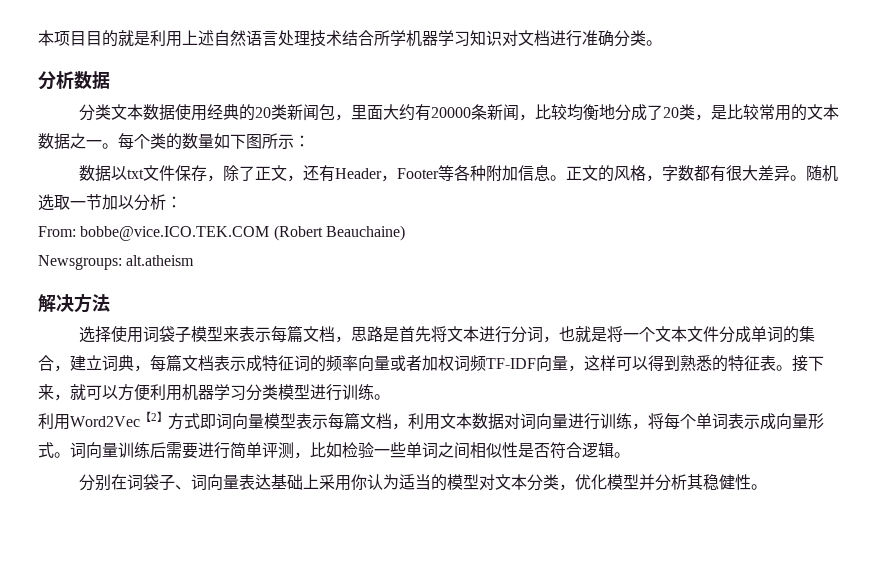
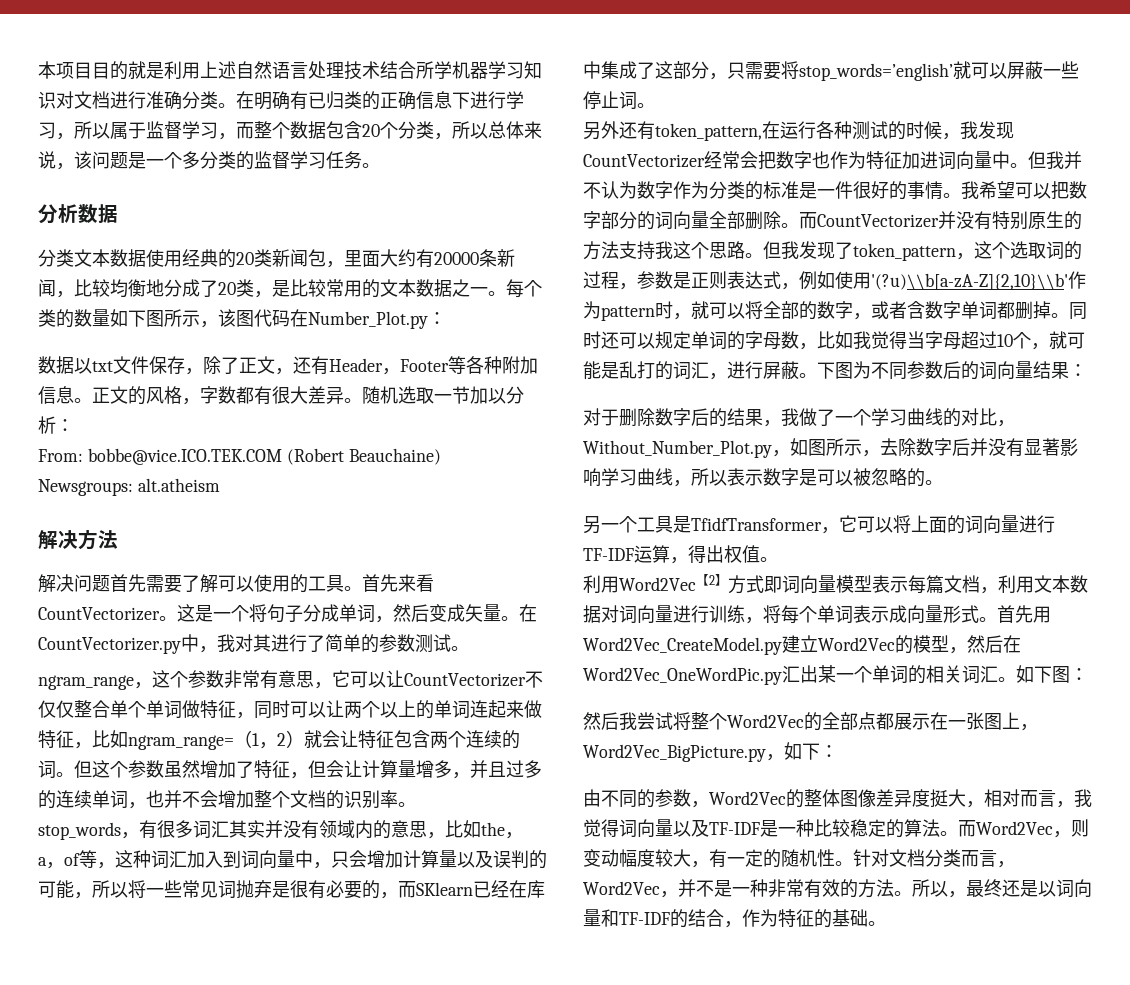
(662, 43) none -> [236,91,524,110] [38,121,542,140] [38,151,380,170] 在明确有已归类的正确信息下进行学习，所以属于监督学习，而整个数据包含20个分类，所以总体来说，该问题是一个多分类的监督学习任务。
(294, 141) none -> [200,309,428,329] ，该图代码在Number_Plot.py
[79,325,816,343] [38,354,824,372] [38,384,374,401] 选择使用词袋子模型来表示每篇文档，思路是首先将文本进行分词，也就是将一个文本文件分成单词的集合，建立词典，每篇文档表示成特征词的频率向量或者加权词频TF-IDF向量，这样可以得到熟悉的特征表。接下来，就可以方便利用机器学习分类模型进行训练 -> [38,574,434,593] [38,604,537,623] [38,634,469,654] [38,670,543,690] [38,700,542,719] [38,730,520,750] [38,760,542,779] [38,790,416,809] [38,820,523,840] [38,850,547,869] [38,880,545,899] [583,61,1079,81] [583,91,655,109] [583,121,1014,141] [583,151,1082,170] [583,181,1087,200] [583,211,1082,230] [583,241,1082,261] [583,271,1086,290] [583,301,1087,321] [583,331,1085,350] [583,361,1087,380] [583,408,1015,427] [583,438,1078,458] [583,468,943,487] [583,515,1055,534] [583,545,760,564] 解决问题首先需要了解可以使用的工具。首先来看CountVectorizer。这是一个将句子分成单词，然后变成矢量。在CountVectorizer.py中，我对其进行了简单的参数测试。 // ngram_range，这个参数非常有意思，它可以让CountVectorizer不仅仅整合单个单词做特征，同时可以让两个以上的单词连起来做特征，比如ngram_range=（1，2）就会让特征包含两个连续的词。但这个参数虽然增加了特征，但会让计算量增多，并且过多的连续单词，也并不会增加整个文档的识别率。 // stop_words，有很多词汇其实并没有领域内的意思，比如the，a，of等，这种词汇加入到词向量中，只会增加计算量以及误判的可能，所以将一些常见词抛弃是很有必要的，而SKlearn已经在库中集成了这部分，只需要将stop_words=’english’就可以屏蔽一些停止词。 // 另外还有token_pattern,在运行各种测试的时候，我发现CountVectorizer经常会把数字也作为特征加进词向量中。但我并不认为数字作为分类的标准是一件很好的事情。我希望可以把数字部分的词向量全部删除。而CountVectorizer并没有特别原生的方法支持我这个思路。但我发现了token_pattern，这个选取词的过程，参数是正则表达式，例如使用'(?u)\\b[a-zA-Z]{2,10}\\b'作为pattern时，就可以将全部的数字，或者含数字单词都删掉。同时还可以规定单词的字母数，比如我觉得当字母超过10个，就可能是乱打的词汇，进行屏蔽。下图为不同参数后的词向量结果： // 对于删除数字后的结果，我做了一个学习曲线的对比，Without_Number_Plot.py，如图所示，去除数字后并没有显著影响学习曲线，所以表示数字是可以被忽略的。 // 另一个工具是TfidfTransformer，它可以将上面的词向量进行TF-IDF运算，得出权值
[70,442,630,459] [79,474,752,491] 词向量训练后需要进行简单评测，比如检验一些单词之间相似性是否符合逻辑。 // 分别在词袋子、词向量表达基础上采用你认为适当的模型对文本分类，优化模型并分析其稳健性 -> [997,605,1051,623] [583,635,1021,655] [583,665,1088,685] [583,712,1038,731] [583,742,838,762] [583,789,1092,808] [583,819,1089,838] [583,849,1015,868] [583,879,1092,898] [583,909,868,928] 首先用Word2Vec_CreateModel.py建立Word2Vec的模型，然后在Word2Vec_OneWordPic.py汇出某一个单词的相关词汇。如下图： // 然后我尝试将整个Word2Vec的全部点都展示在一张图上，Word2Vec_BigPicture.py，如下： // 由不同的参数，Word2Vec的整体图像差异度挺大，相对而言，我觉得词向量以及TF-IDF是一种比较稳定的算法。而Word2Vec，则变动幅度较大，有一定的随机性。针对文档分类而言，Word2Vec，并不是一种非常有效的方法。所以，最终还是以词向量和TF-IDF的结合，作为特征的基础

